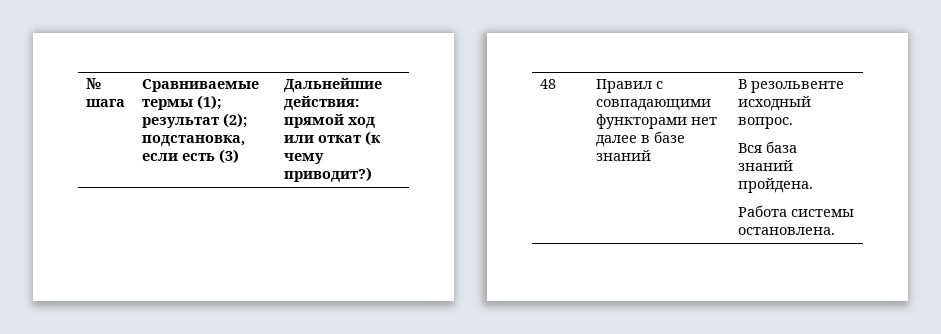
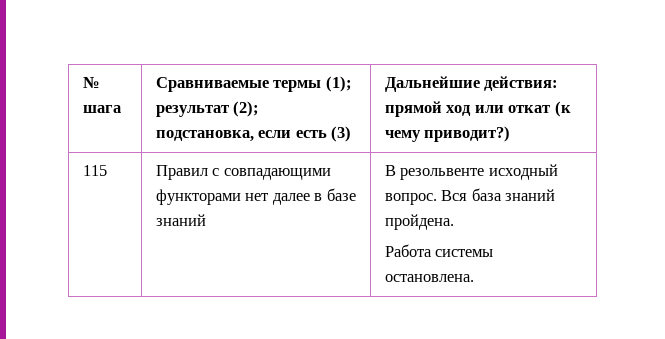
[539,79,556,89] 48 -> [82,165,107,176] 115
(793, 123) // -> (437, 199) none

